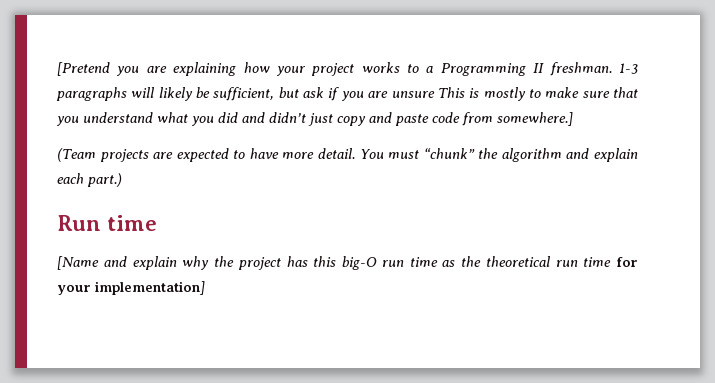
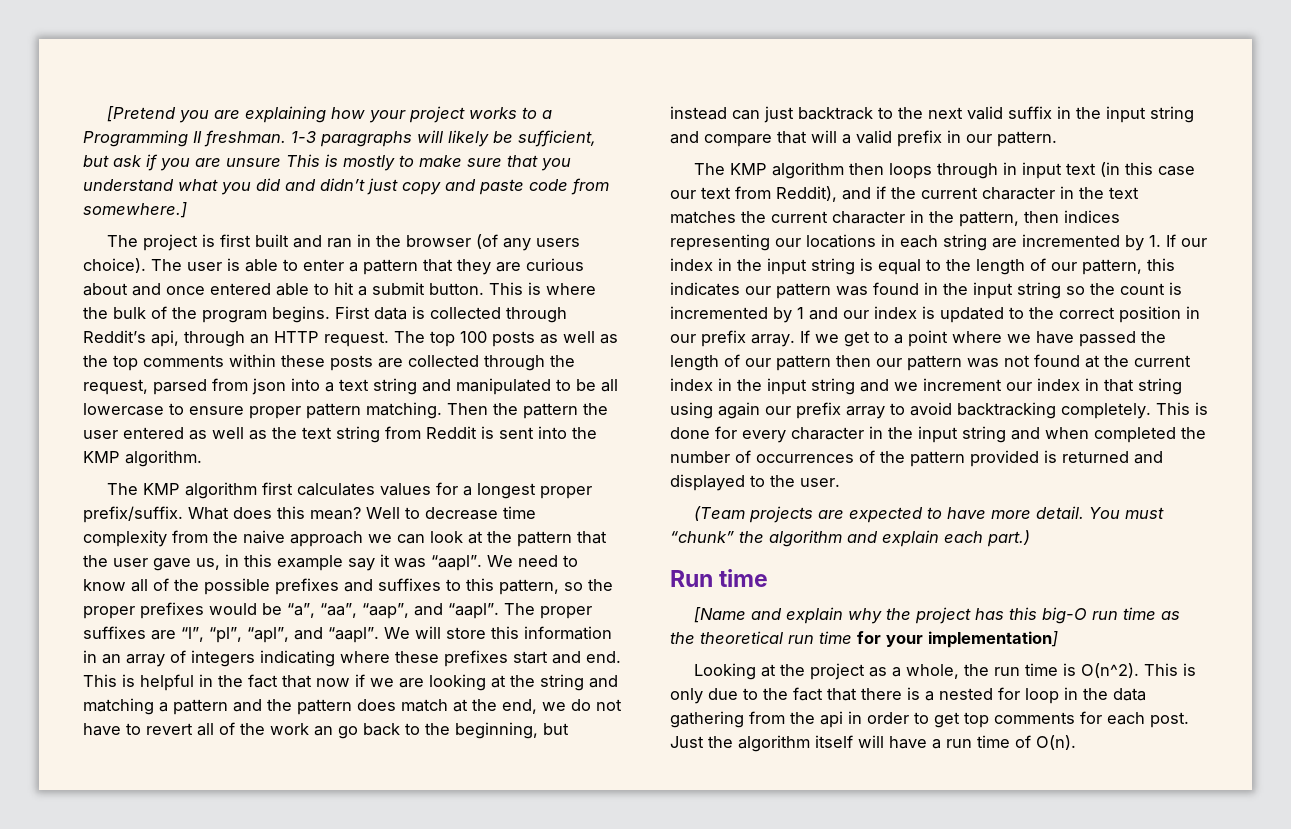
(573, 119) none -> [107,234,581,251] [83,258,584,275] [83,282,596,296] [83,306,567,323] [83,330,618,347] [83,354,575,371] [83,378,618,395] [83,402,608,419] [83,426,597,443] [83,450,202,467] [107,482,593,499] [83,506,536,523] [83,530,607,547] [83,554,578,571] [83,578,613,595] [83,602,592,619] [83,626,612,643] [83,650,621,667] [83,674,618,691] [83,698,622,715] [83,722,569,739] [670,106,1194,123] [670,130,1057,147] [694,162,1196,179] [670,186,1139,202] [670,210,1120,227] [670,234,1207,251] [670,258,1175,275] [670,282,1182,299] [670,306,1200,323] [670,330,1166,347] [670,354,1191,371] [670,378,1182,395] [670,402,1208,419] [670,426,1206,443] [670,450,1163,467] [670,474,840,491] // The project is first built and ran in the browser (of any users choice). The user is able to enter a pattern that they are curious about and once entered able to hit a submit button. This is where the bulk of the program begins. First data is collected through Reddit’s api, through an HTTP request. The top 100 posts as well as the top comments within these posts are collected through the request, parsed from json into a text string and manipulated to be all lowercase to ensure proper pattern matching. Then the pattern the user entered as well as the text string from Reddit is sent into the KMP algorithm. // The KMP algorithm first calculates values for a longest proper prefix/suffix. What does this mean? Well to decrease time complexity from the naive approach we can look at the pattern that the user gave us, in this example say it was “aapl”. We need to know all of the possible prefixes and suffixes to this pattern, so the proper prefixes would be “a”, “aa”, “aap”, and “aapl”. The proper suffixes are “l”, “pl”, “apl”, and “aapl”. We will store this information in an array of integers indicating where these prefixes start and end. This is helpful in the fact that now if we are looking at the string and matching a pattern and the pattern does match at the end, we do not have to revert all of the work an go back to the beginning, but instead can just backtrack to the next valid suffix in the input string and compare that will a valid prefix in our pattern. // The KMP algorithm then loops through in input text (in this case our text from Reddit), and if the current character in the text matches the current character in the pattern, then indices representing our locations in each string are incremented by 1. If our index in the input string is equal to the length of our pattern, this indicates our pattern was found in the input string so the count is incremented by 1 and our index is updated to the correct position in our prefix array. If we get to a point where we have passed the length of our pattern then our pattern was not found at the current index in the input string and we increment our index in that string using again our prefix array to avoid backtracking completely. This is done for every character in the input string and when completed the number of occurrences of the pattern provided is returned and displayed to the user.
(205, 288) none -> [694,663,1197,680] [670,687,1146,704] [670,711,1189,728] [670,735,1076,752] // Looking at the project as a whole, the run time is O(n^2). This is only due to the fact that there is a nested for loop in the data gathering from the api in order to get top comments for each post. Just the algorithm itself will have a run time of O(n).

